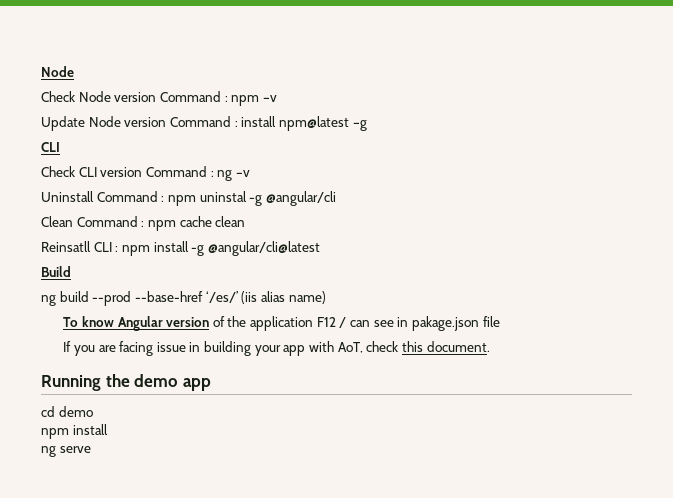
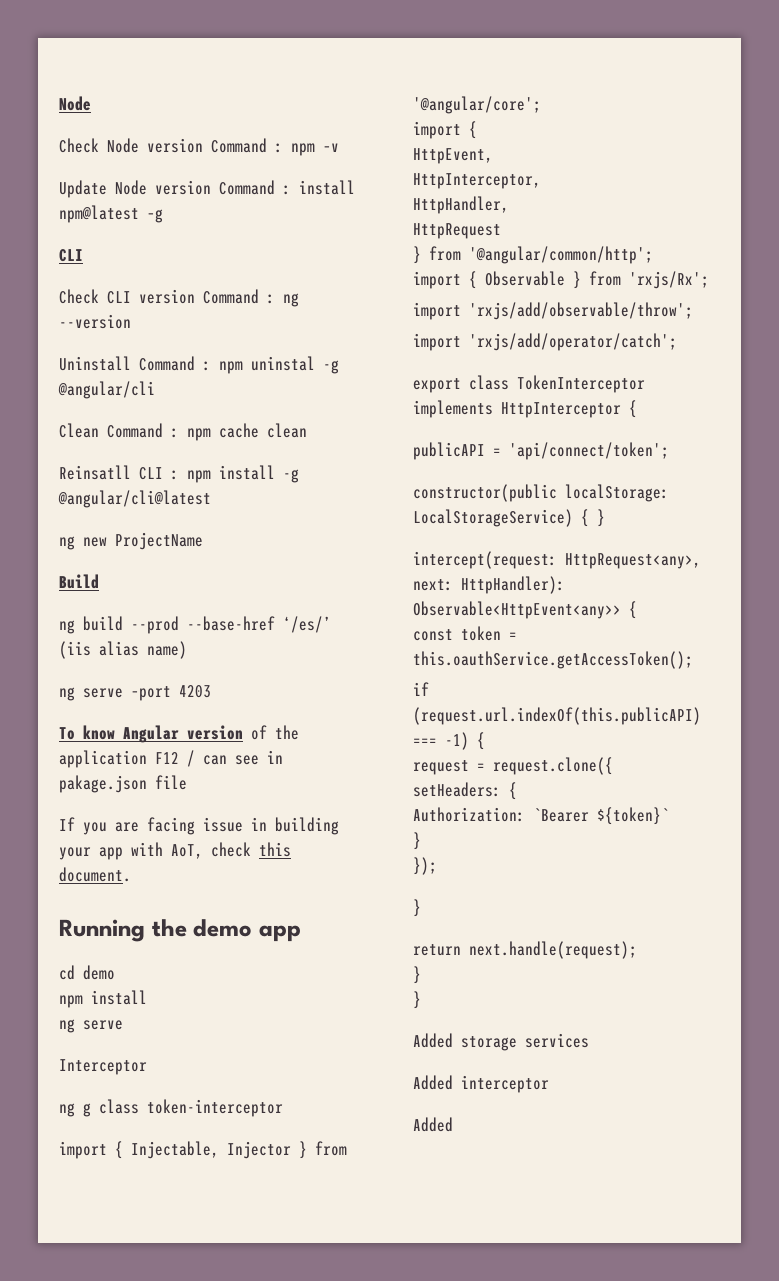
[235,170,250,177] –v -> [59,314,131,329] --version
(320, 248) none -> [59,532,203,550] // ng new ProjectName
(326, 297) none -> [59,685,211,701] // ng serve –port 4203
(91, 449) none -> [59,1059,147,1075] [59,1099,283,1117] [59,1141,347,1159] [413,96,541,114] [413,121,477,139] [413,148,493,164] [413,173,541,189] [413,196,509,214] [413,223,501,239] [413,246,653,264] [413,271,709,289] [413,302,693,320] [413,333,677,351] [413,375,645,393] [413,400,637,418] [413,442,669,460] [413,484,669,502] [413,509,605,527] [413,551,701,569] [413,576,565,594] [413,601,637,619] [413,626,517,641] [413,651,693,669] [413,682,429,696] [413,707,701,725] [413,732,485,750] [413,757,613,775] [413,782,517,800] [413,807,669,825] [413,832,421,850] [413,857,437,875] [413,899,421,917] [413,941,637,959] [413,966,421,984] [413,991,421,1009] [413,1033,589,1051] [413,1075,549,1093] [413,1117,453,1132] // Interceptor // ng g class token-interceptor // import { Injectable, Injector } from '@angular/core'; // import { // HttpEvent, // HttpInterceptor, // HttpHandler, // HttpRequest // } from '@angular/common/http'; // import { Observable } from 'rxjs/Rx'; // import 'rxjs/add/observable/throw'; // import 'rxjs/add/operator/catch'; // export class TokenInterceptor implements HttpInterceptor { // publicAPI = 'api/connect/token'; // constructor(public localStorage: LocalStorageService) { } // intercept(request: HttpRequest<any>, next: HttpHandler): Observable<HttpEvent<any>> { // const token = this.oauthService.getAccessToken(); // if (request.url.indexOf(this.publicAPI) === -1) { // request = request.clone({ // setHeaders: { // Authorization: `Bearer ${token}` // } // }); // } // return next.handle(request); // } // } // Added storage services // Added interceptor // Added

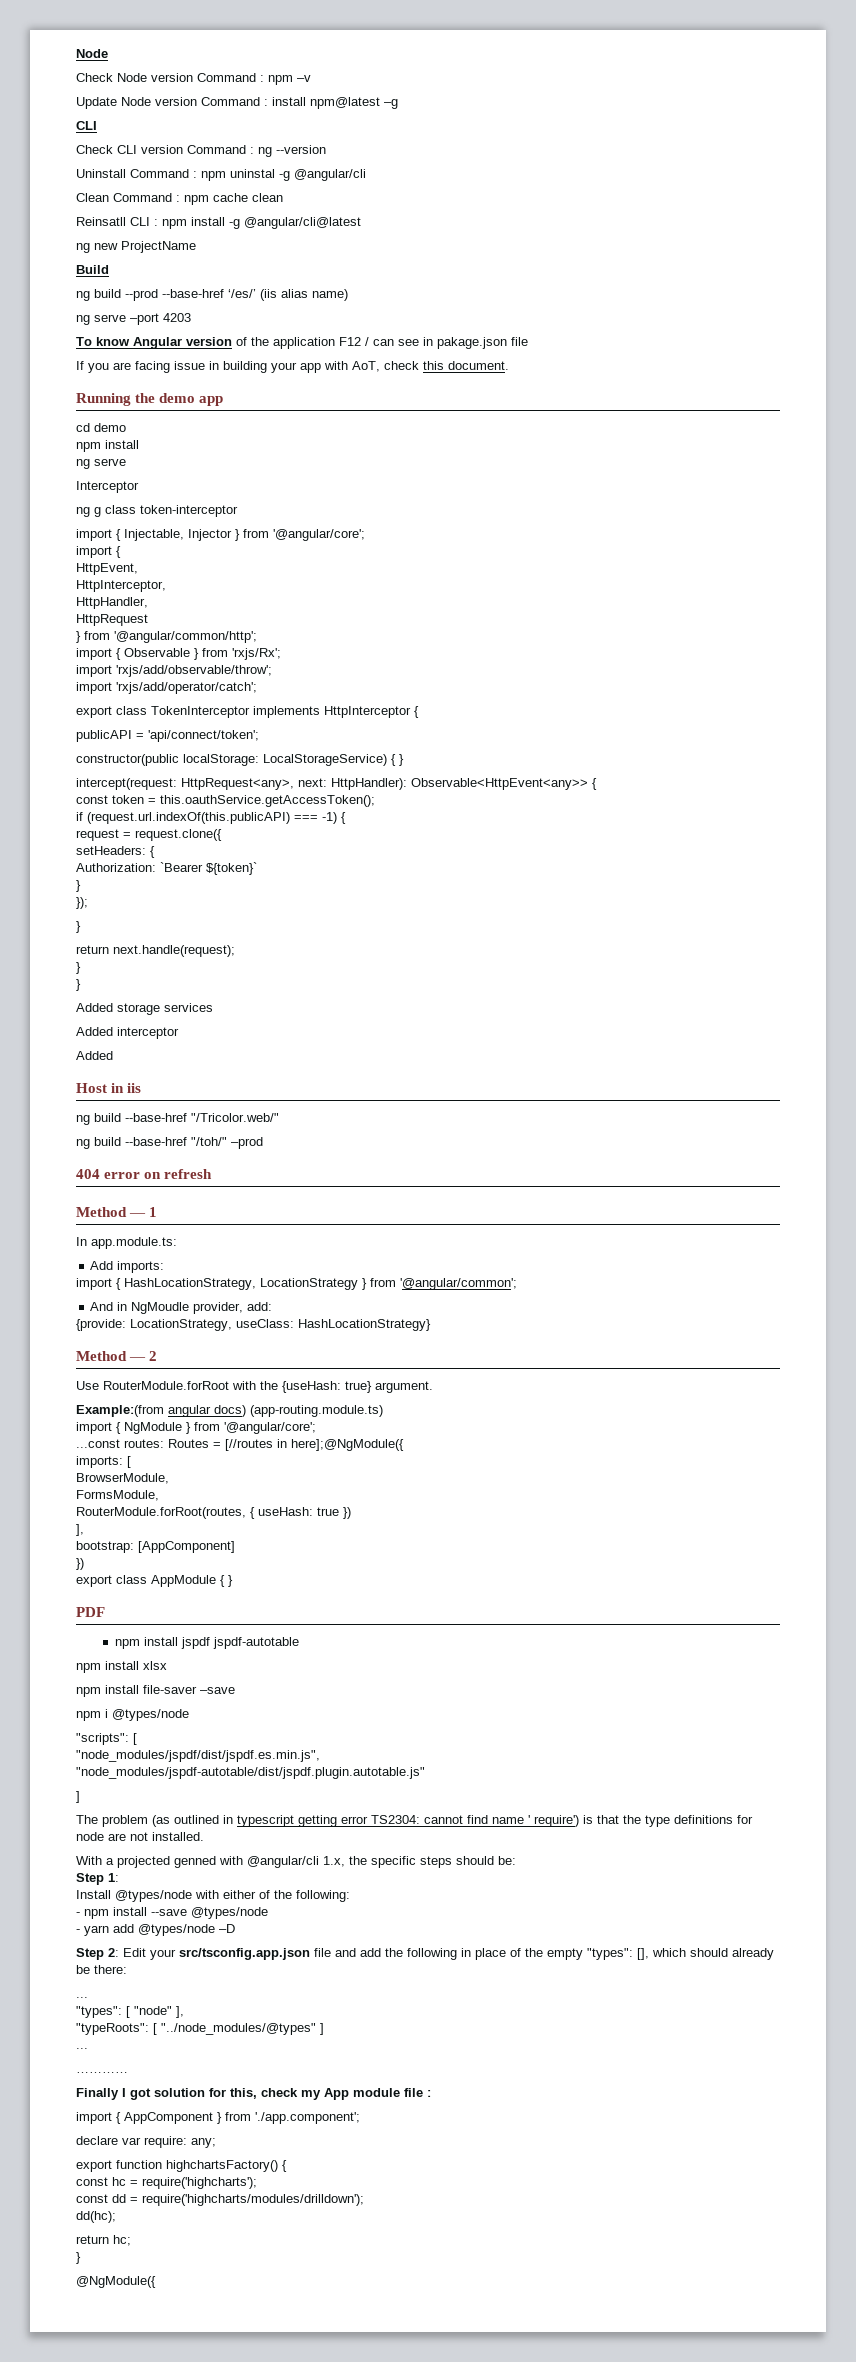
(453, 1124) none -> [76,1083,142,1093] [76,1113,279,1125] [76,1137,263,1149] [76,1169,213,1179] [76,1207,158,1217] [76,1237,177,1249] [90,1261,165,1273] [76,1278,517,1290] [90,1302,273,1314] [76,1319,431,1331] [76,1351,158,1361] [76,1381,433,1393] [76,1405,383,1417] [76,1422,316,1434] [76,1439,404,1451] [76,1456,131,1468] [76,1473,169,1484] [76,1490,159,1501] [76,1507,351,1519] [76,1524,84,1536] [76,1541,235,1553] [76,1558,84,1570] [76,1575,233,1587] [76,1607,105,1617] [114,1637,299,1649] [76,1661,167,1673] [76,1685,235,1697] [76,1709,189,1721] [76,1733,137,1745] [76,1750,320,1762] [76,1767,425,1779] [76,1791,80,1803] [76,1815,753,1827] [76,1832,204,1841] [76,1856,516,1868] [76,1873,119,1885] [76,1890,350,1902] [76,1907,268,1919] [76,1924,235,1936] [76,1948,774,1960] [76,1965,127,1974] [76,1997,88,1998] [76,2006,184,2018] [76,2023,324,2035] [76,2048,88,2049] [76,2072,128,2073] [76,2088,431,2100] [76,2112,360,2124] [76,2136,216,2148] [76,2160,287,2172] [76,2177,257,2189] [76,2194,364,2206] [76,2211,116,2223] [76,2235,131,2246] [76,2252,81,2264] [76,2276,156,2288] // Host in iis // ng build --base-href "/Tricolor.web/" // ng build --base-href "/toh/" –prod // 404 error on refresh // Method — 1 // In app.module.ts: // Add imports: // import { HashLocationStrategy, LocationStrategy } from '@angular/common'; // And in NgMoudle provider, add: // {provide: LocationStrategy, useClass: HashLocationStrategy} // Method — 2 // Use RouterModule.forRoot with the {useHash: true} argument. // Example:(from angular docs) (app-routing.module.ts) // import { NgModule } from '@angular/core'; // ...const routes: Routes = [//routes in here];@NgModule({ // imports: [ // BrowserModule, // FormsModule, // RouterModule.forRoot(routes, { useHash: true }) // ], // bootstrap: [AppComponent] // }) // export class AppModule { } // PDF // npm install jspdf jspdf-autotable // npm install xlsx // npm install file-saver –save // npm i @types/node // "scripts": [ // "node_modules/jspdf/dist/jspdf.es.min.js", // "node_modules/jspdf-autotable/dist/jspdf.plugin.autotable.js" // ] // The problem (as outlined in typescript getting error TS2304: cannot find name ' require') is that the type definitions for node are not installed. // With a projected genned with @angular/cli 1.x, the specific steps should be: // Step 1: // Install @types/node with either of the following: // - npm install --save @types/node // - yarn add @types/node –D // Step 2: Edit your src/tsconfig.app.json file and add the following in place of the empty "types": [], which should already be there: // ... // "types": [ "node" ], // "typeRoots": [ "../node_modules/@types" ] // ... // ………… // Finally I got solution for this, check my App module file : // import { AppComponent } from './app.component'; // declare var require: any; // export function highchartsFactory() { // const hc = require('highcharts'); // const dd = require('highcharts/modules/drilldown'); // dd(hc); // return hc; // } // @NgModule({

